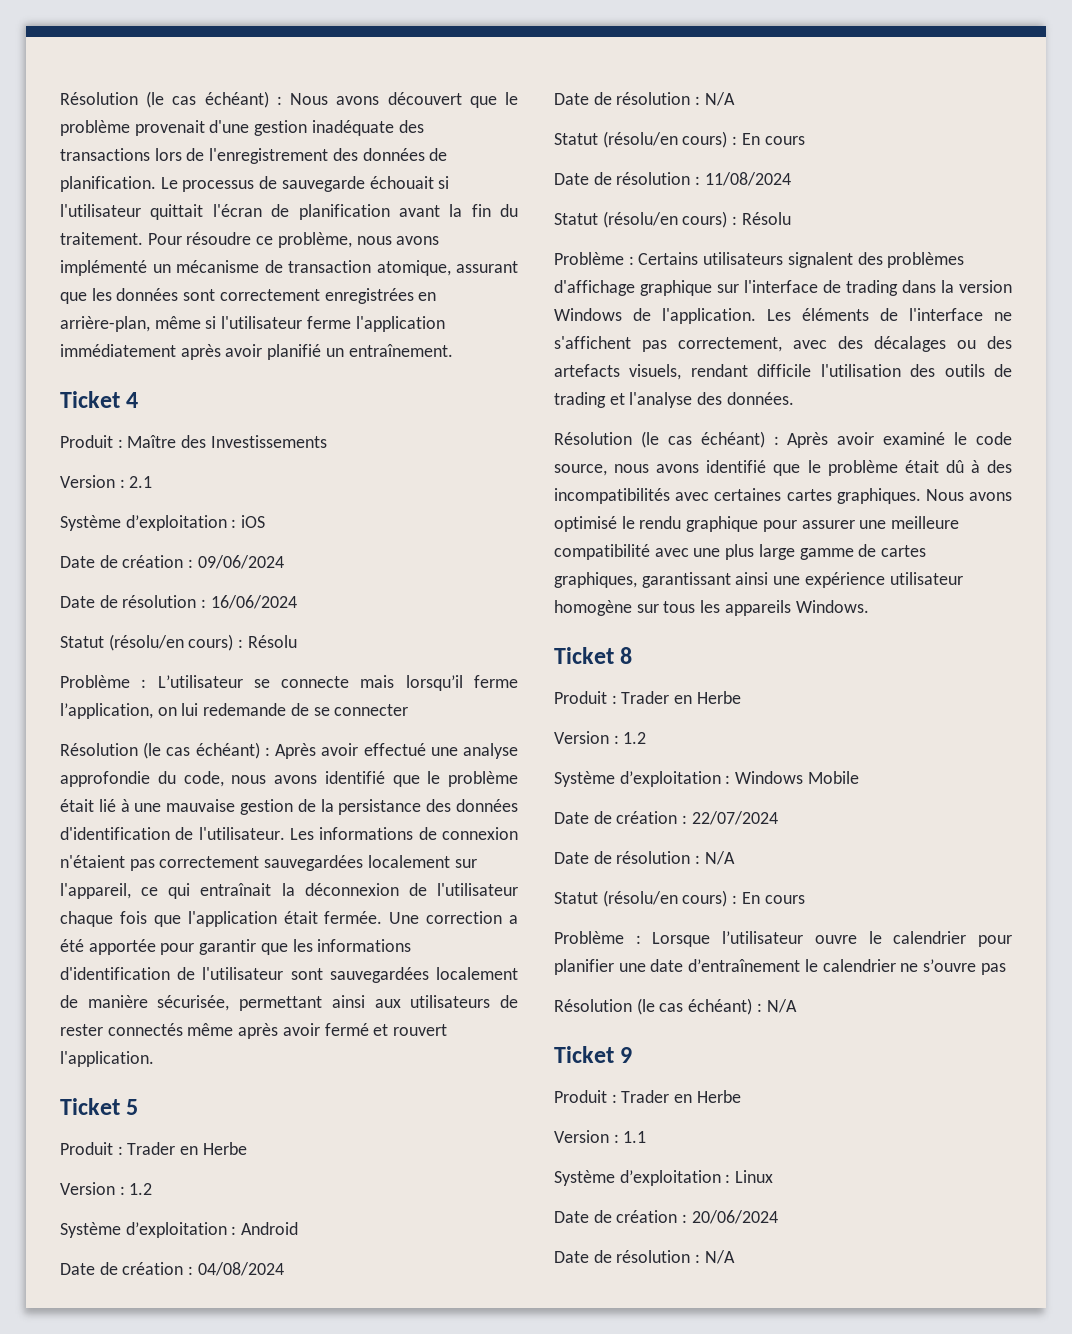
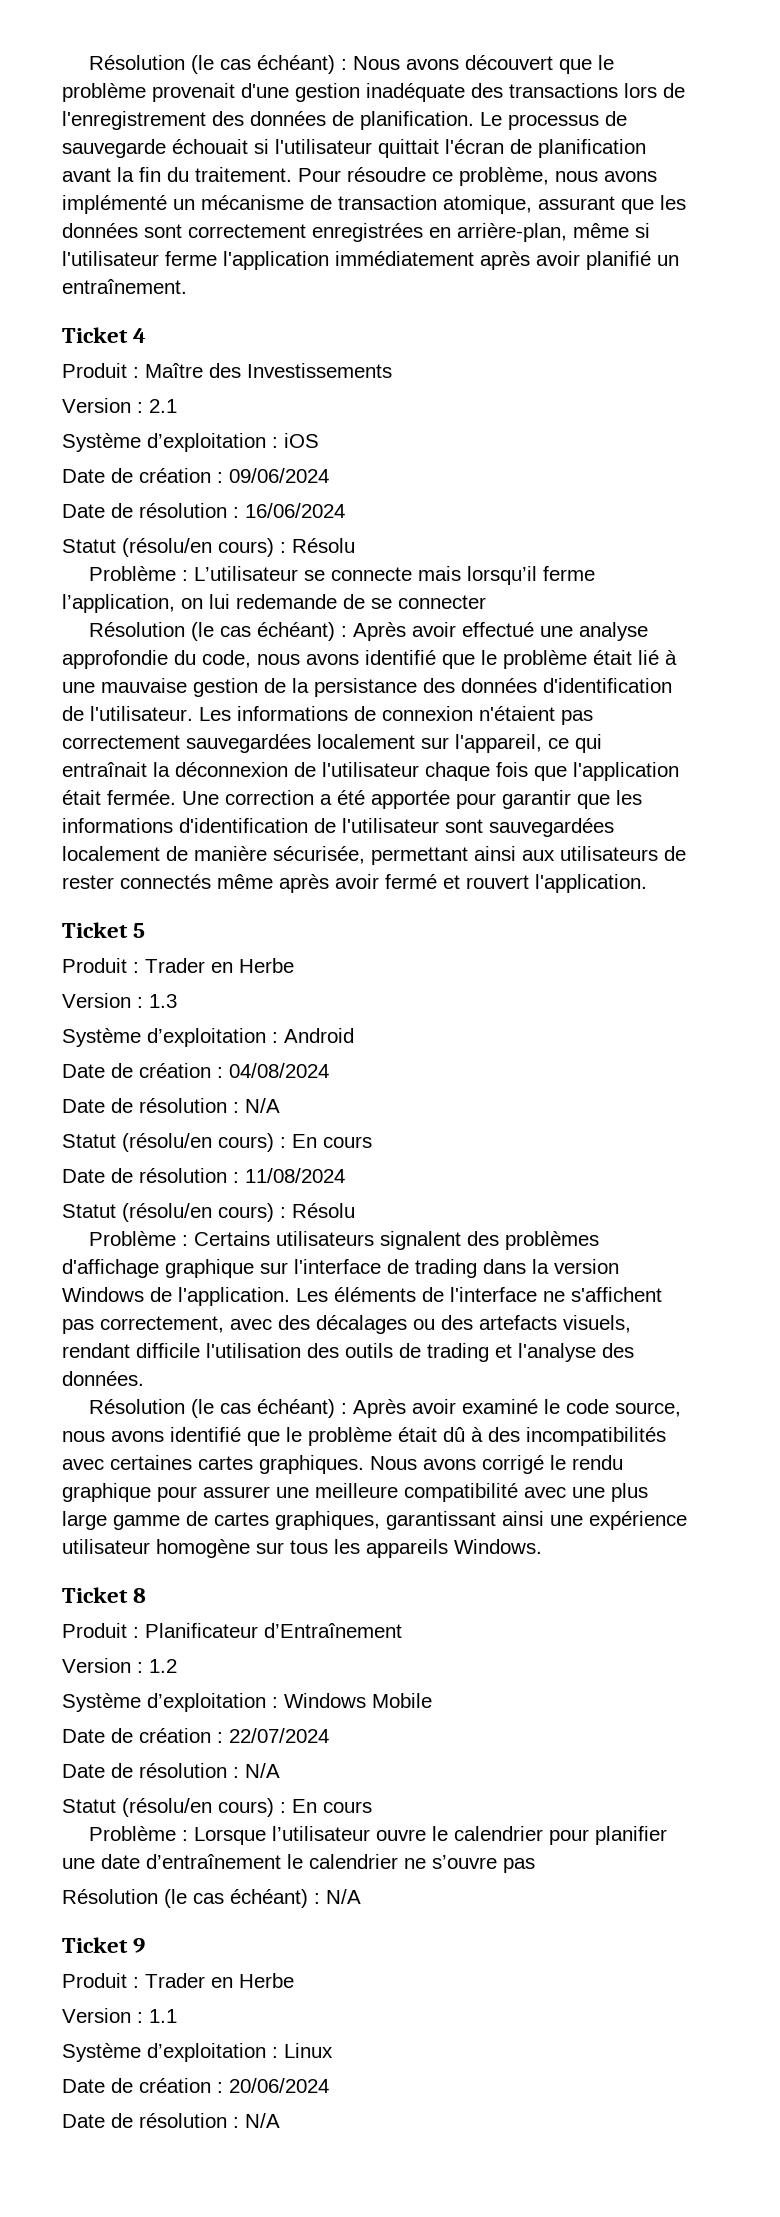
[129,1183,153,1195] 1.2 -> [149,994,177,1008] 1.3
[554,516,617,532] optimisé -> [482,1455,544,1474] corrigé
[621,691,741,704] Trader en Herbe -> [145,1623,402,1638] Planificateur d’Entraînement

